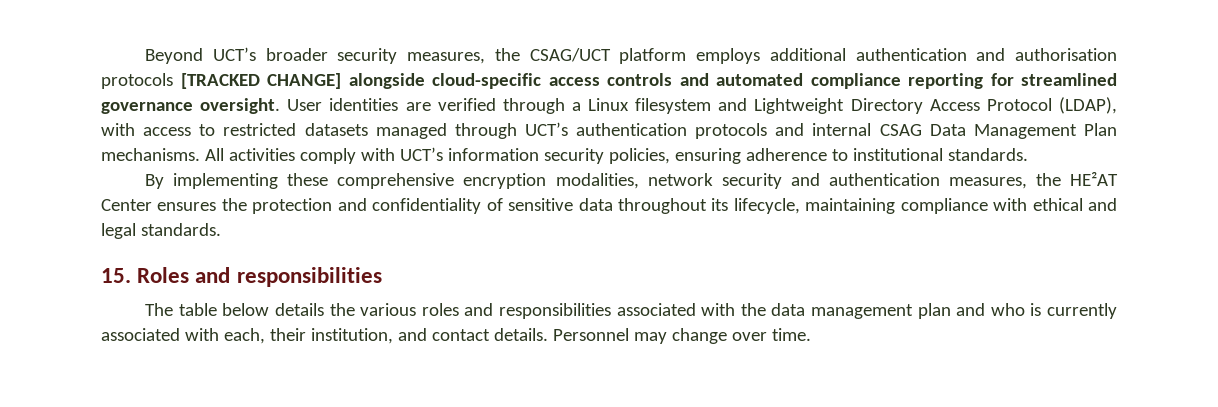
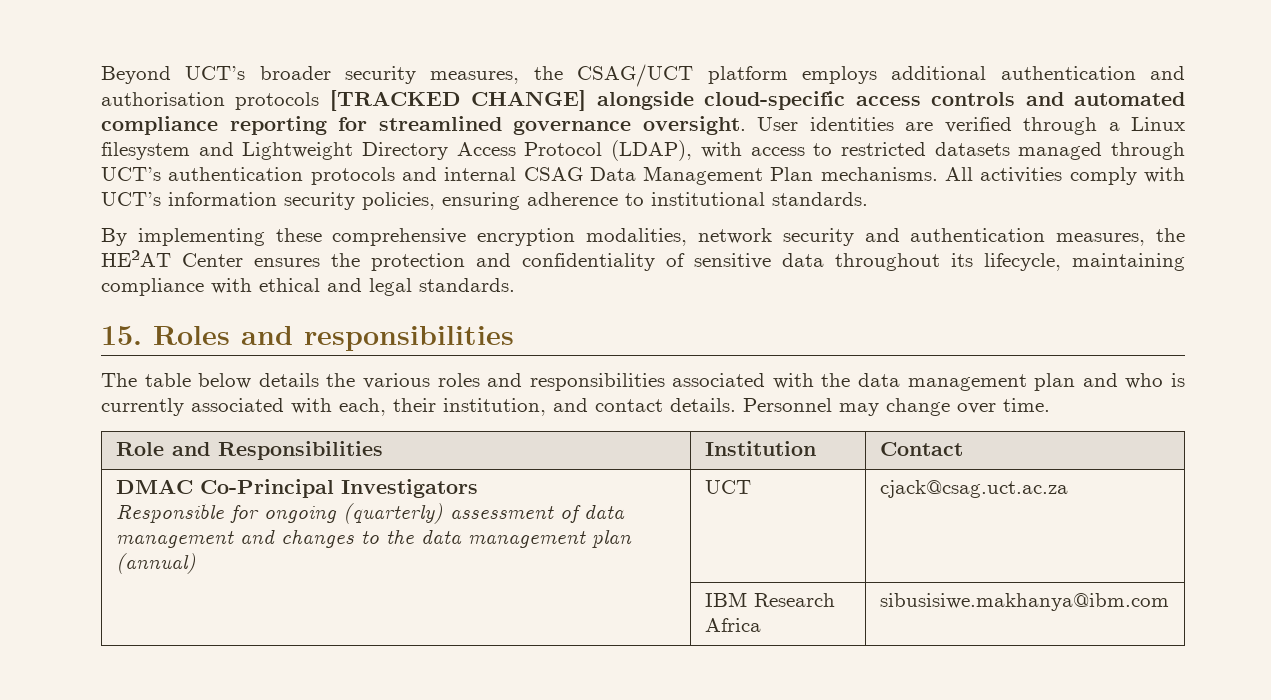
(811, 334) none -> [115,441,383,460] [704,441,816,456] [879,442,963,456] [115,479,478,498] [115,503,625,524] [115,529,632,548] [115,553,196,574] [704,480,751,494] [879,480,1068,498] [704,592,835,607] [704,618,761,632] [879,593,1169,611] // Role and Responsibilities | Institution | Contact // DMAC Co-Principal Investigators // Responsible for ongoing (quarterly) assessment of data management and changes to the data management plan (annual) | UCT | cjack@csag.uct.ac.za // | IBM Research Africa | sibusisiwe.makhanya@ibm.com

